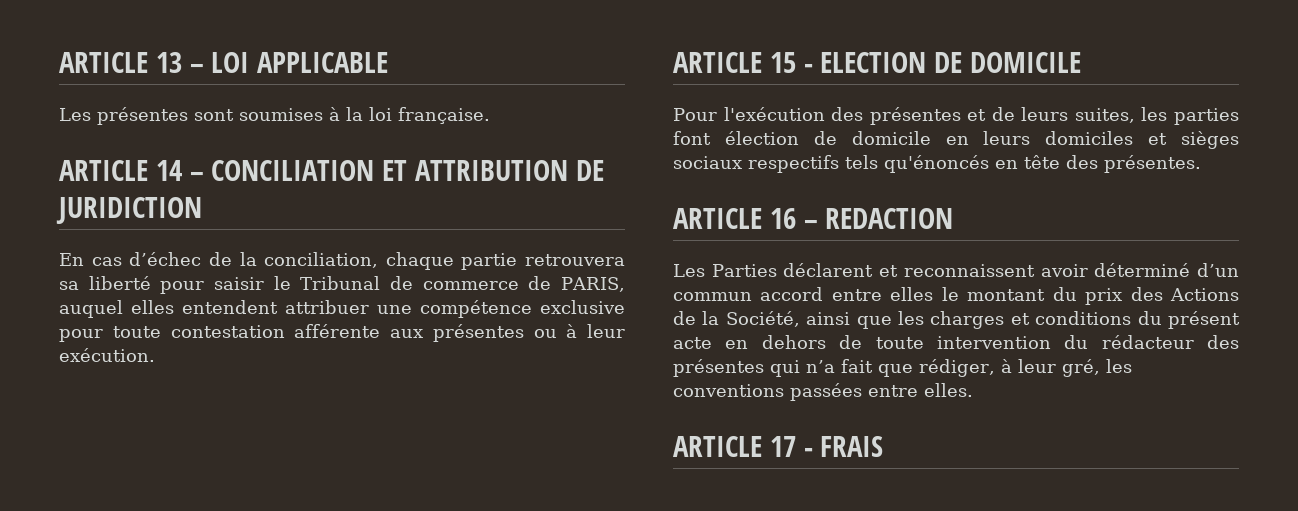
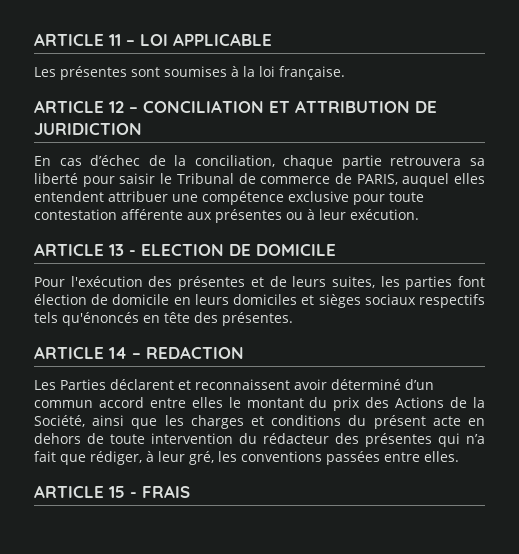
[59,52,182,73] ARTICLE 13 -> [34,33,121,46] ARTICLE 11
[155,160,182,181] 14 -> [109,101,124,113] 12
[769,52,796,73] 15 -> [109,244,124,256] 13
[769,208,796,229] 16 -> [109,347,127,359] 14
[769,436,796,457] 17 -> [109,486,125,498] 15

